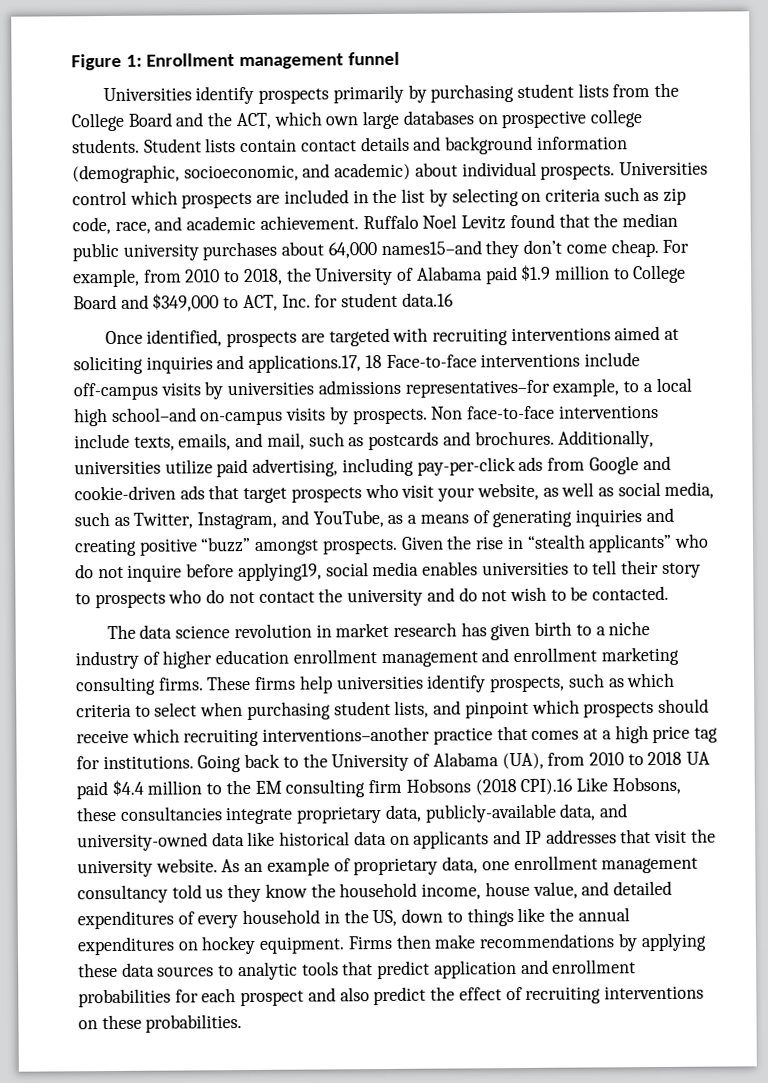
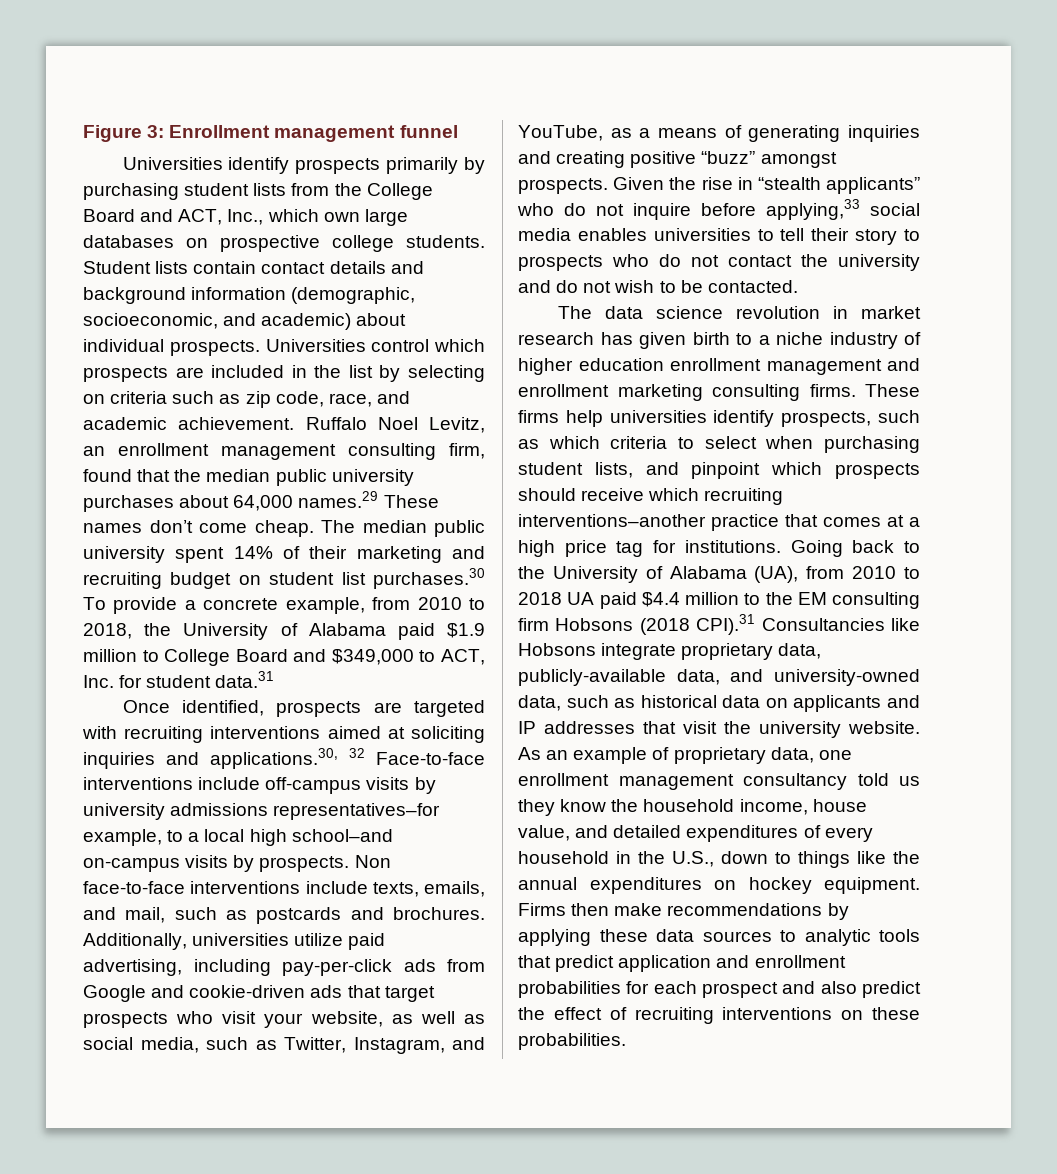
[125,54,142,67] 1: -> [147,125,165,138] 3:
[207,112,271,130] the ACT, -> [178,209,264,225] ACT, Inc.,
[461,215,507,230] Levitz -> [429,417,485,433] [83,443,485,460] Levitz, an enrollment management consulting firm,
[380,238,690,259] names15–and they don’t come cheap. For -> [298,491,439,508] [83,520,485,537] [83,546,485,563] [83,568,485,589] [83,597,279,614] names.29 These names don’t come cheap. The median public university spent 14% of their marketing and recruiting budget on student list purchases.30 To provide a concrete
[401,292,454,307] data.16 -> [215,671,275,688] data.31
[248,354,382,373] applications.17, 18 -> [210,748,365,769] applications.30, 32
[227,381,315,396] universities -> [83,803,165,820] university
[237,562,322,582] applying19, -> [766,199,860,220] applying,33
[520,776,681,796] [76,806,223,822] CPI).16 Like Hobsons, these consultancies -> [696,614,920,635] [518,643,596,656] CPI).31 Consultancies like Hobsons
[211,831,276,847] data like -> [518,695,636,711] data, such as
[372,909,398,927] US, -> [672,851,714,867] U.S.,

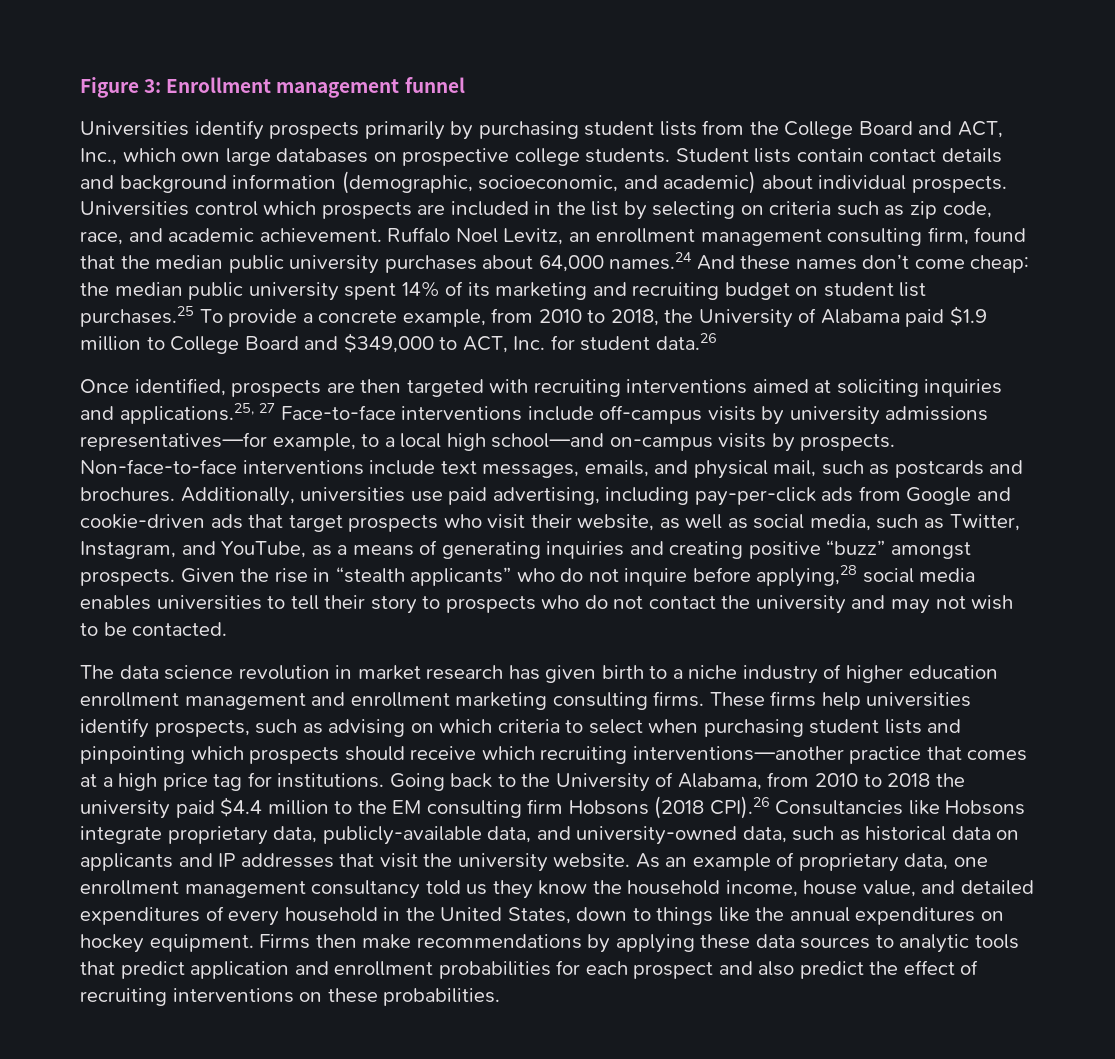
[298,491,439,508] names.29 These -> [609,252,791,270] names.24 And these
[254,520,355,537] cheap. The -> [970,255,1030,273] [80,282,109,296] cheap: the
[309,546,348,559] their -> [467,282,490,297] its
[373,568,485,589] purchases.30 -> [80,306,194,327] purchases.25
[215,671,275,688] data.31 -> [655,333,717,350] data.26
(402, 707) none -> [360,379,402,393] then
[210,748,365,769] applications.30, 32 -> [119,403,276,424] applications.25, 27
[273,803,441,820] representatives–for -> [80,432,267,451] representatives—for
[291,829,393,842] school–and -> [491,433,605,448] school—and
[354,855,391,868] [83,881,419,897] Non face-to-face interventions include texts, -> [80,459,580,478] Non-face-to-face interventions include text messages,
(116, 913) none -> [693,460,768,479] physical
[294,933,344,946] utilize -> [410,491,443,502] use
[264,1013,304,1028] your -> [530,514,572,528] their
[766,199,860,220] applying,33 -> [756,565,858,587] applying,28
[556,280,579,293] do -> [891,599,931,614] may
(539, 444) none -> [328,719,434,737] advising on
[594,462,761,479] lists, and pinpoint -> [884,719,962,734] [80,746,185,764] lists and pinpointing
[518,514,706,527] interventions–another -> [632,746,844,761] interventions—another
[669,566,799,583] Alabama (UA), -> [677,773,762,790] Alabama,
[567,592,595,605] UA -> [935,773,965,787] [80,800,170,819] the university
[696,614,756,635] CPI).31 -> [709,796,770,819] CPI).26
[672,851,714,867] U.S., -> [440,907,571,924] United States,

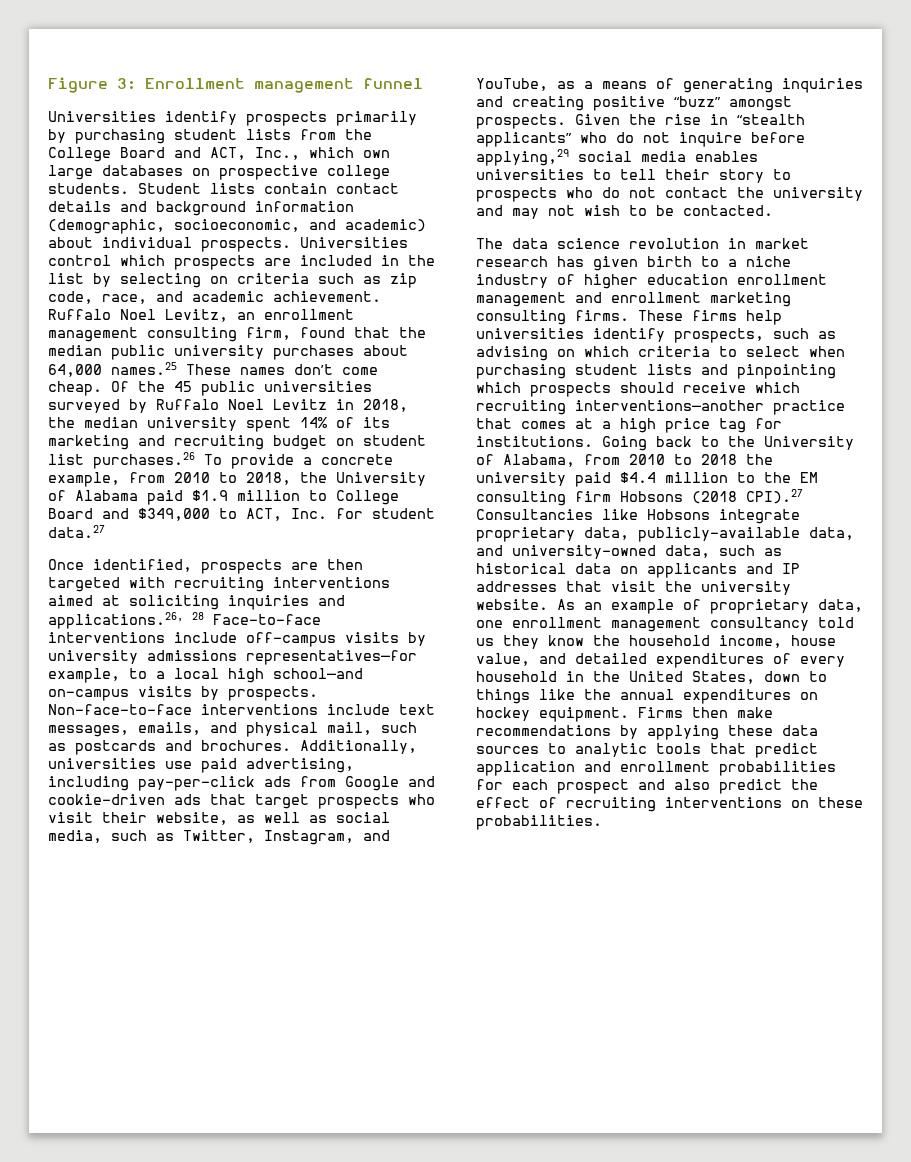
[609,252,1030,273] [80,282,244,300] names.24 And these names don’t come cheap: the median public -> [111,362,378,375] [48,381,372,396] [48,399,408,413] [48,417,138,428] names.25 These names don’t come cheap. Of the 45 public universities surveyed by Ruffalo Noel Levitz in 2018, the median
[80,306,194,327] purchases.25 -> [93,452,195,469] purchases.26
[655,333,717,350] data.26 -> [48,525,105,538] data.27
[119,403,276,424] applications.25, 27 -> [48,612,204,629] applications.26, 28
[756,565,858,587] applying,28 -> [476,149,569,166] applying,29
[709,796,770,819] CPI).26 -> [746,489,803,504] CPI).27

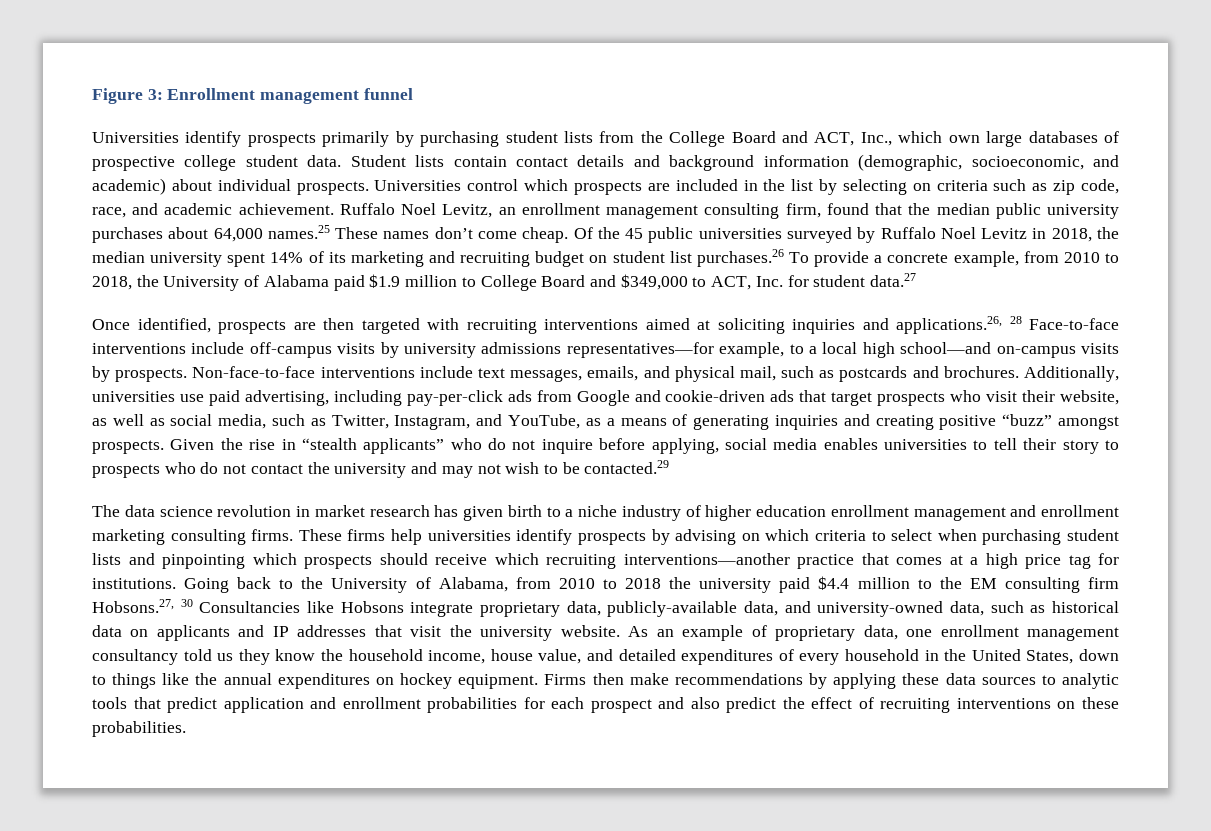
[192,168,210,176] on -> [1104,131,1120,143] of
[48,183,129,194] students. -> [245,155,342,167] student data.
[476,149,569,166] applying,29 -> [651,438,719,454] applying,
[683,205,773,216] contacted. -> [584,460,670,474] contacted.29
[674,328,836,343] prospects, such as -> [577,529,670,545] prospects by
[620,489,803,504] Hobsons (2018 CPI).27 -> [92,599,193,613] Hobsons.27, 30

